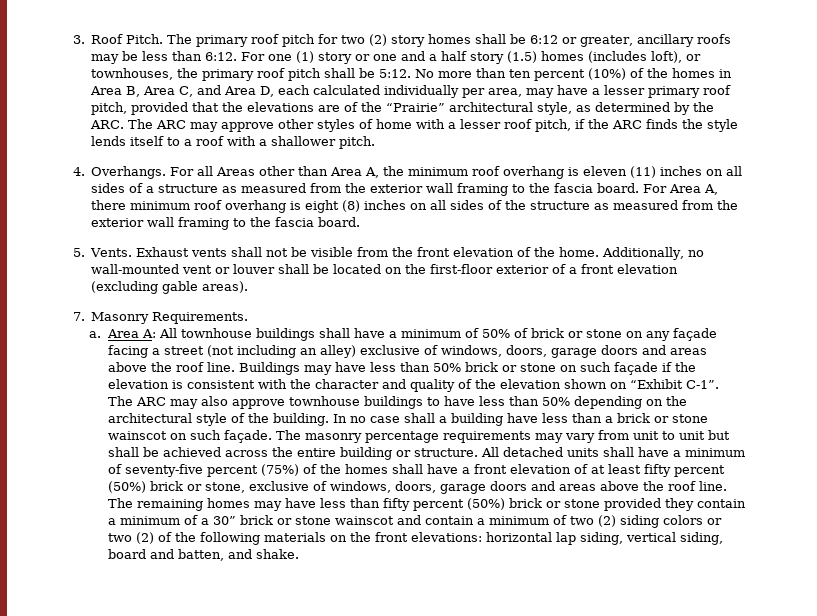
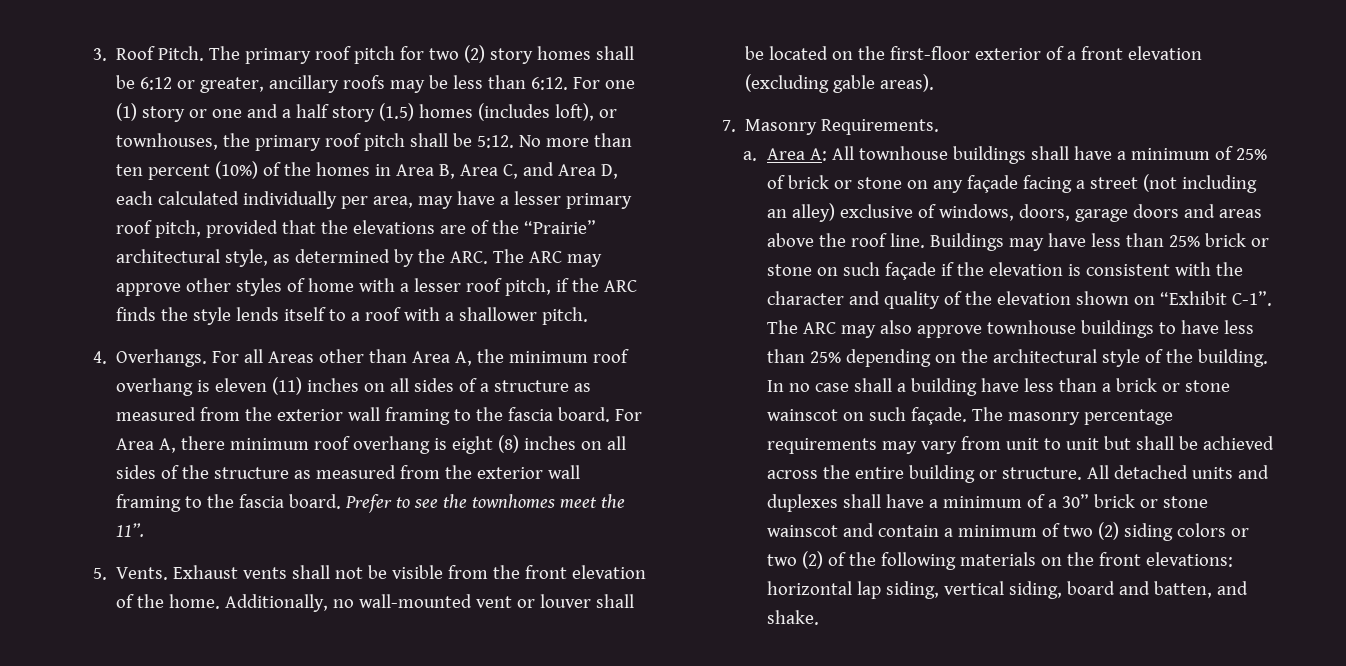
(361, 222) none -> [344,494,625,513] [115,523,144,537] Prefer to see the townhomes meet the 11”.
[481,329,510,338] 50% -> [1235,148,1267,160] 25%
[432,363,461,372] 50% -> [1168,235,1200,247] 25%
[541,397,570,406] 50% -> [809,351,841,363] 25%
[602,447,745,457] [107,464,725,477] [107,481,727,494] [107,498,746,511] [107,515,198,525] shall have a minimum of seventy-five percent (75%) of the homes shall have a front elevation of at least fifty percent (50%) brick or stone, exclusive of windows, doors, garage doors and areas above the roof line. The remaining homes may have less than fifty percent (50%) brick or stone provided they contain a minimum of -> [1237,465,1269,479] [766,494,1045,512] and duplexes shall have a minimum of

